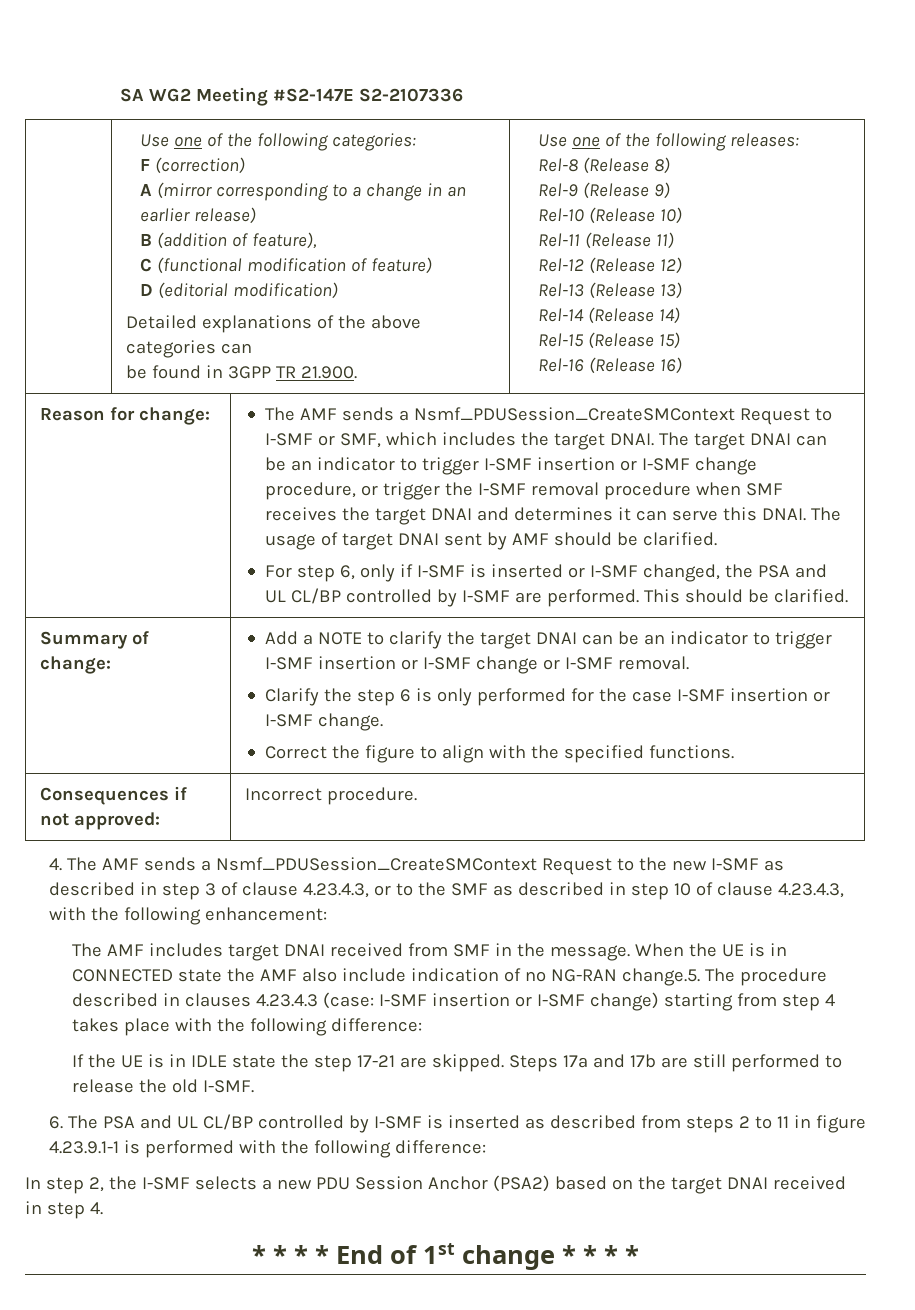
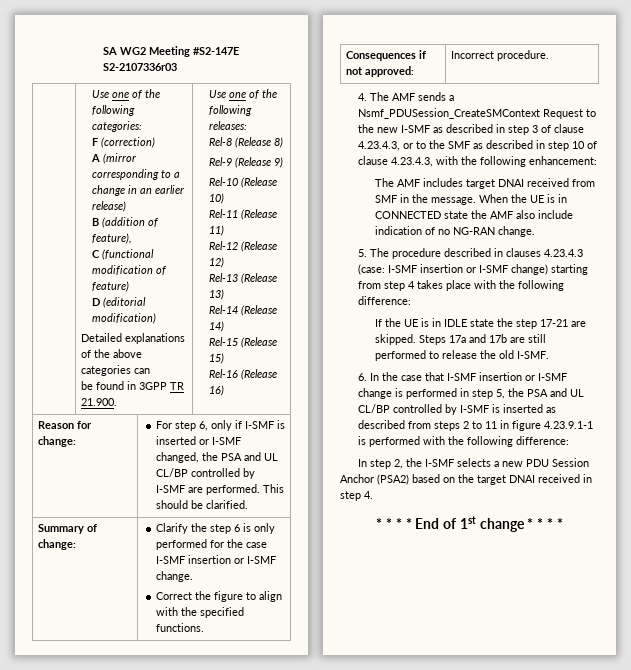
[358,88,463,102] S2-2107336 -> [102,63,177,71] S2-2107336r03
[264,407,832,425] [264,432,827,450] [264,457,757,475] [264,482,783,500] [264,507,841,525] [264,532,717,550] The AMF sends a Nsmf_PDUSession_CreateSMContext Request to I-SMF or SMF, which includes the target DNAI. The target DNAI can be an indicator to trigger I-SMF insertion or I-SMF change procedure, or trigger the I-SMF removal procedure when SMF receives the target DNAI and determines it can serve this DNAI. The usage of target DNAI sent by AMF should be clarified. // -> (77, 441) none
[264,631,832,649] [264,656,689,674] Add a NOTE to clarify the target DNAI can be an indicator to trigger I-SMF insertion or I-SMF change or I-SMF removal. // -> (77, 544) none
[622,968,701,986] change.5. -> [498,226,536,237] [357,249,367,257] change. // 5.
[67,1115,98,1129] The -> [369,372,567,381] [357,388,524,399] In the case that I-SMF insertion or I-SMF change is performed in step 5, the

